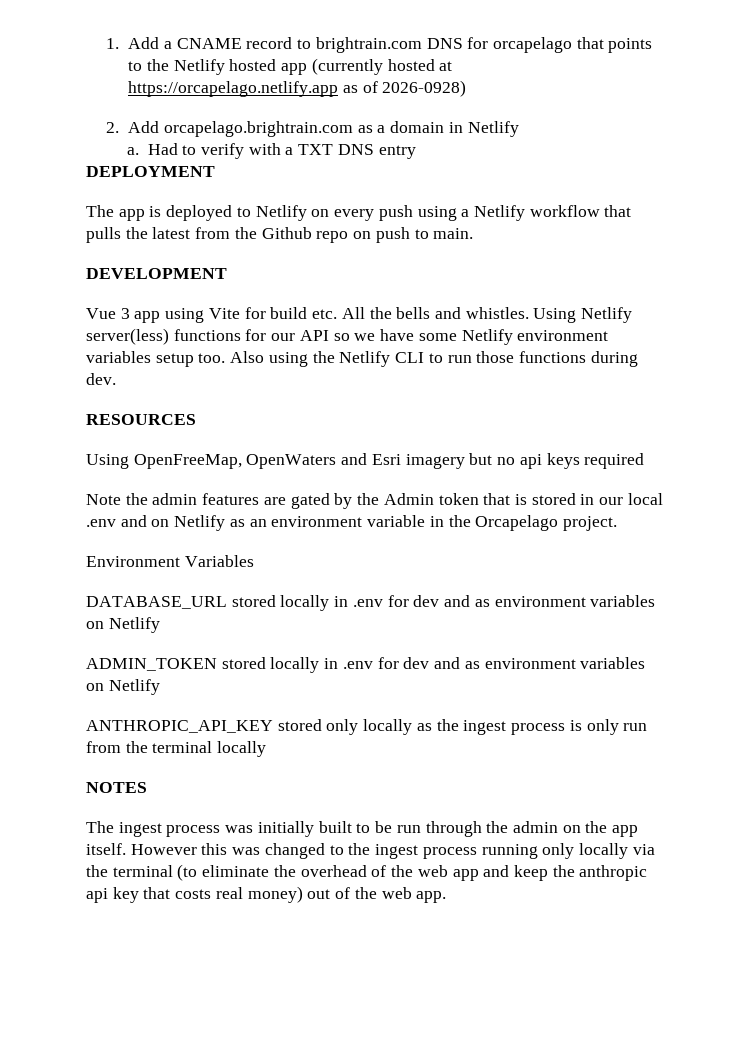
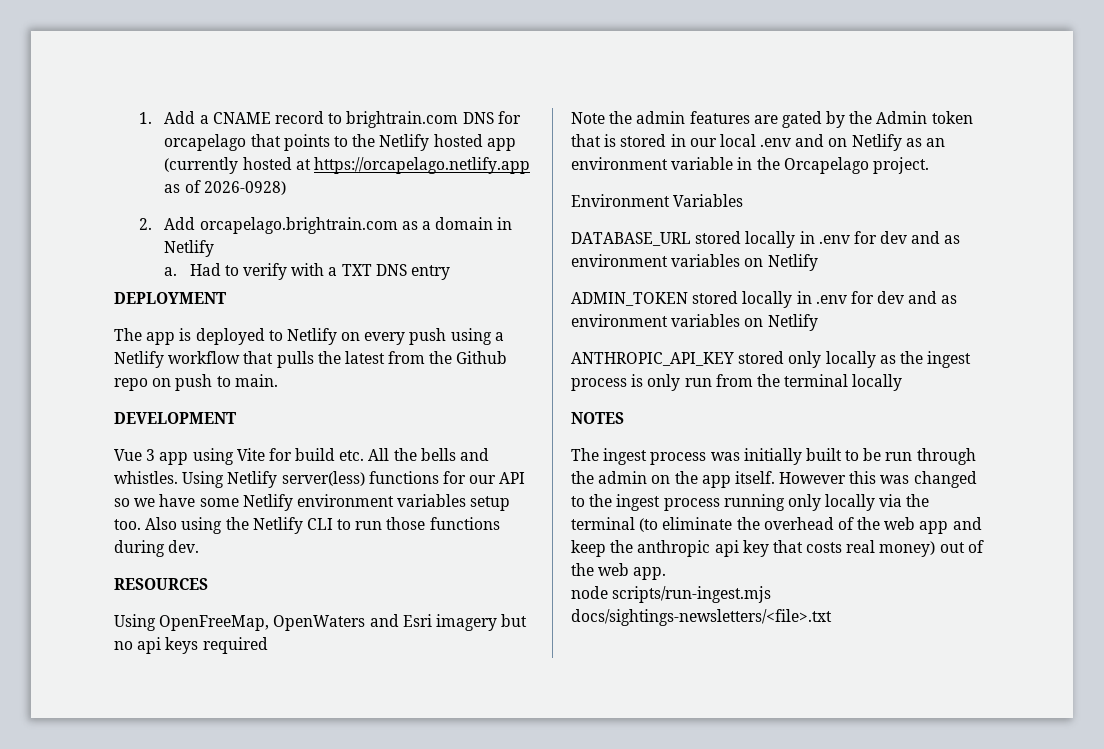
(447, 897) none -> [571,586,772,603] [571,609,832,626] // node scripts/run-ingest.mjs docs/sightings-newsletters/<file>.txt

